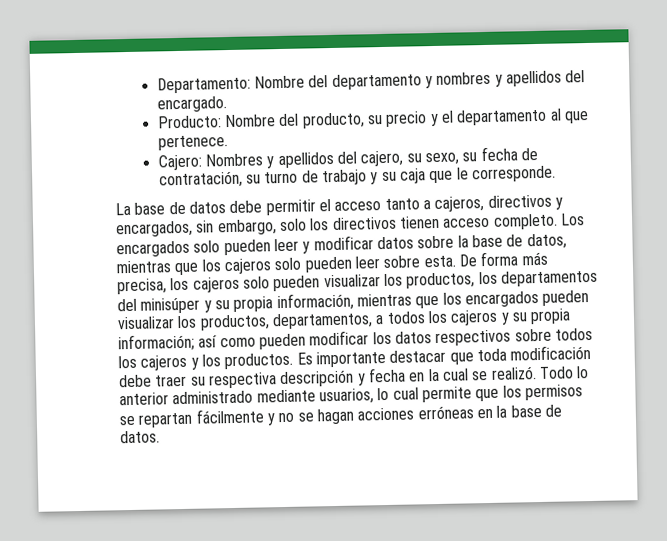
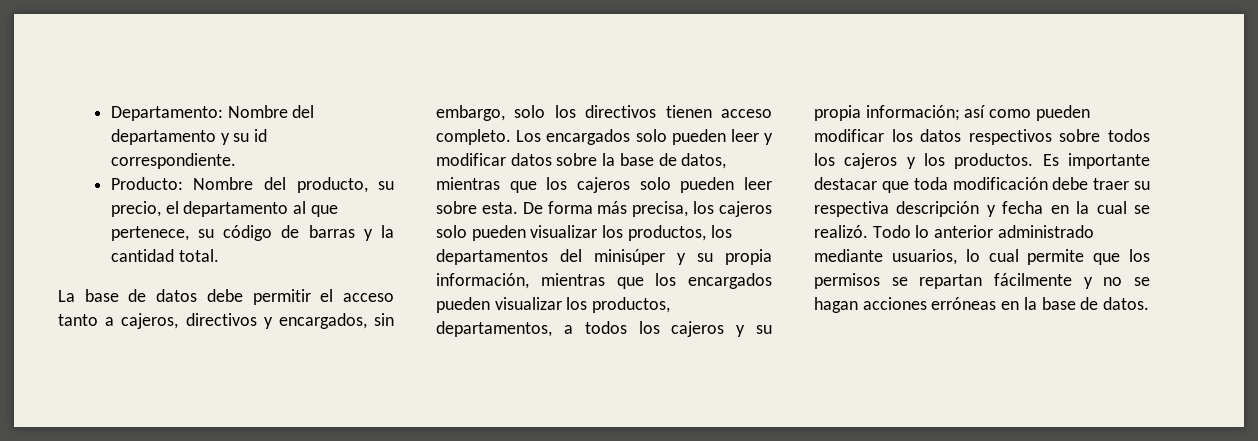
[436,70,586,87] [156,96,227,113] nombres y apellidos del encargado. -> [233,129,268,142] [110,153,236,169] su id correspondiente.
[385,111,439,127] precio y -> [110,201,161,217] precio,
[157,135,228,151] [157,146,538,171] [158,165,556,189] pertenece. // Cajero: Nombres y apellidos del cajero, su sexo, su fecha de contratación, su turno de trabajo y su caja que le corresponde. -> [110,225,394,241] [110,249,219,262] pertenece, su código de barras y la cantidad total.

